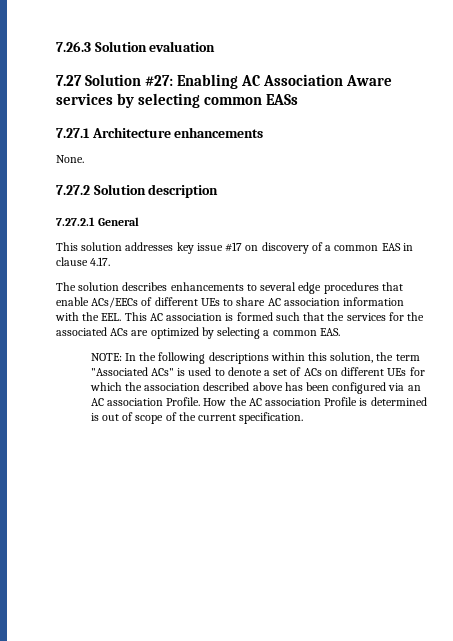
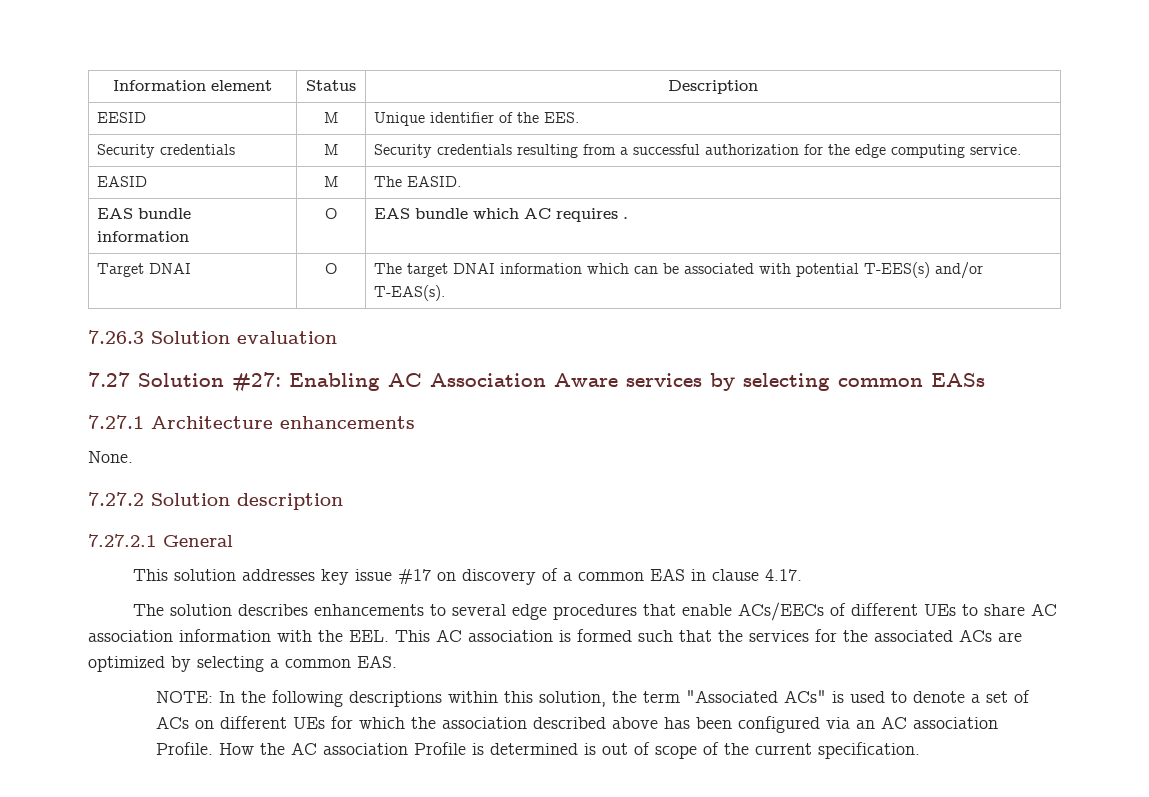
(56, 46) none -> [113,80,272,91] [306,80,356,91] [668,80,758,94] [97,112,147,123] [323,112,339,123] [374,112,580,126] [97,144,236,158] [323,144,339,155] [374,144,1022,158] [97,176,148,187] [323,176,339,187] [374,176,462,187] [97,208,192,219] [97,231,190,242] [325,208,337,219] [374,208,629,222] [97,263,192,277] [325,263,337,274] [374,262,984,279] [374,285,446,301] Information element | Status | Description // EESID | M | Unique identifier of the EES. // Security credentials | M | Security credentials resulting from a successful authorization for the edge computing service. // EASID | M | The EASID. // EAS bundle information | O | EAS bundle which AC requires . // Target DNAI | O | The target DNAI information which can be associated with potential T-EES(s) and/or T-EAS(s). //

